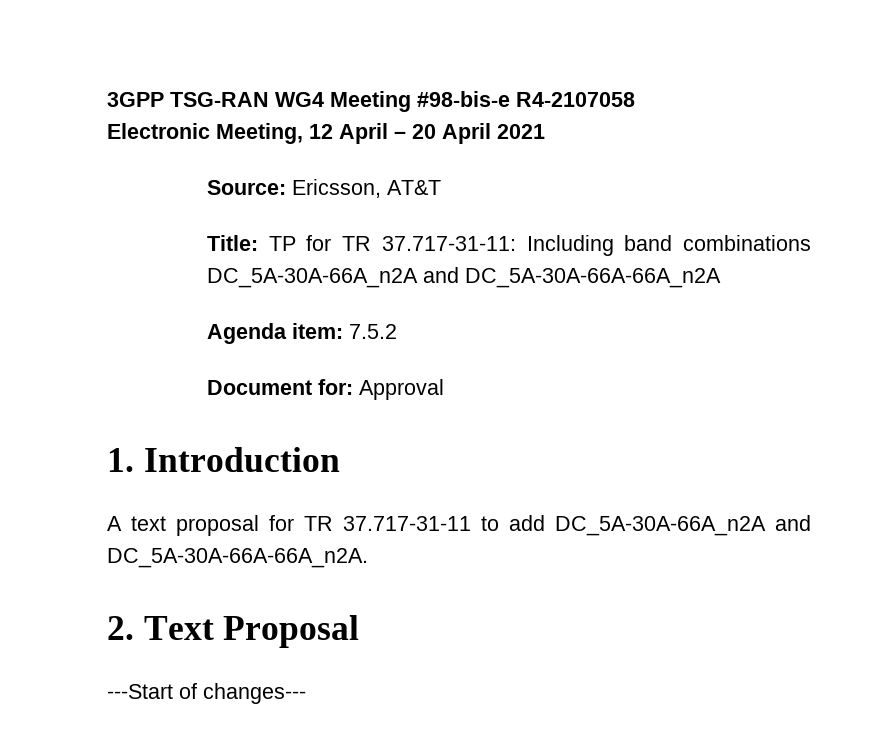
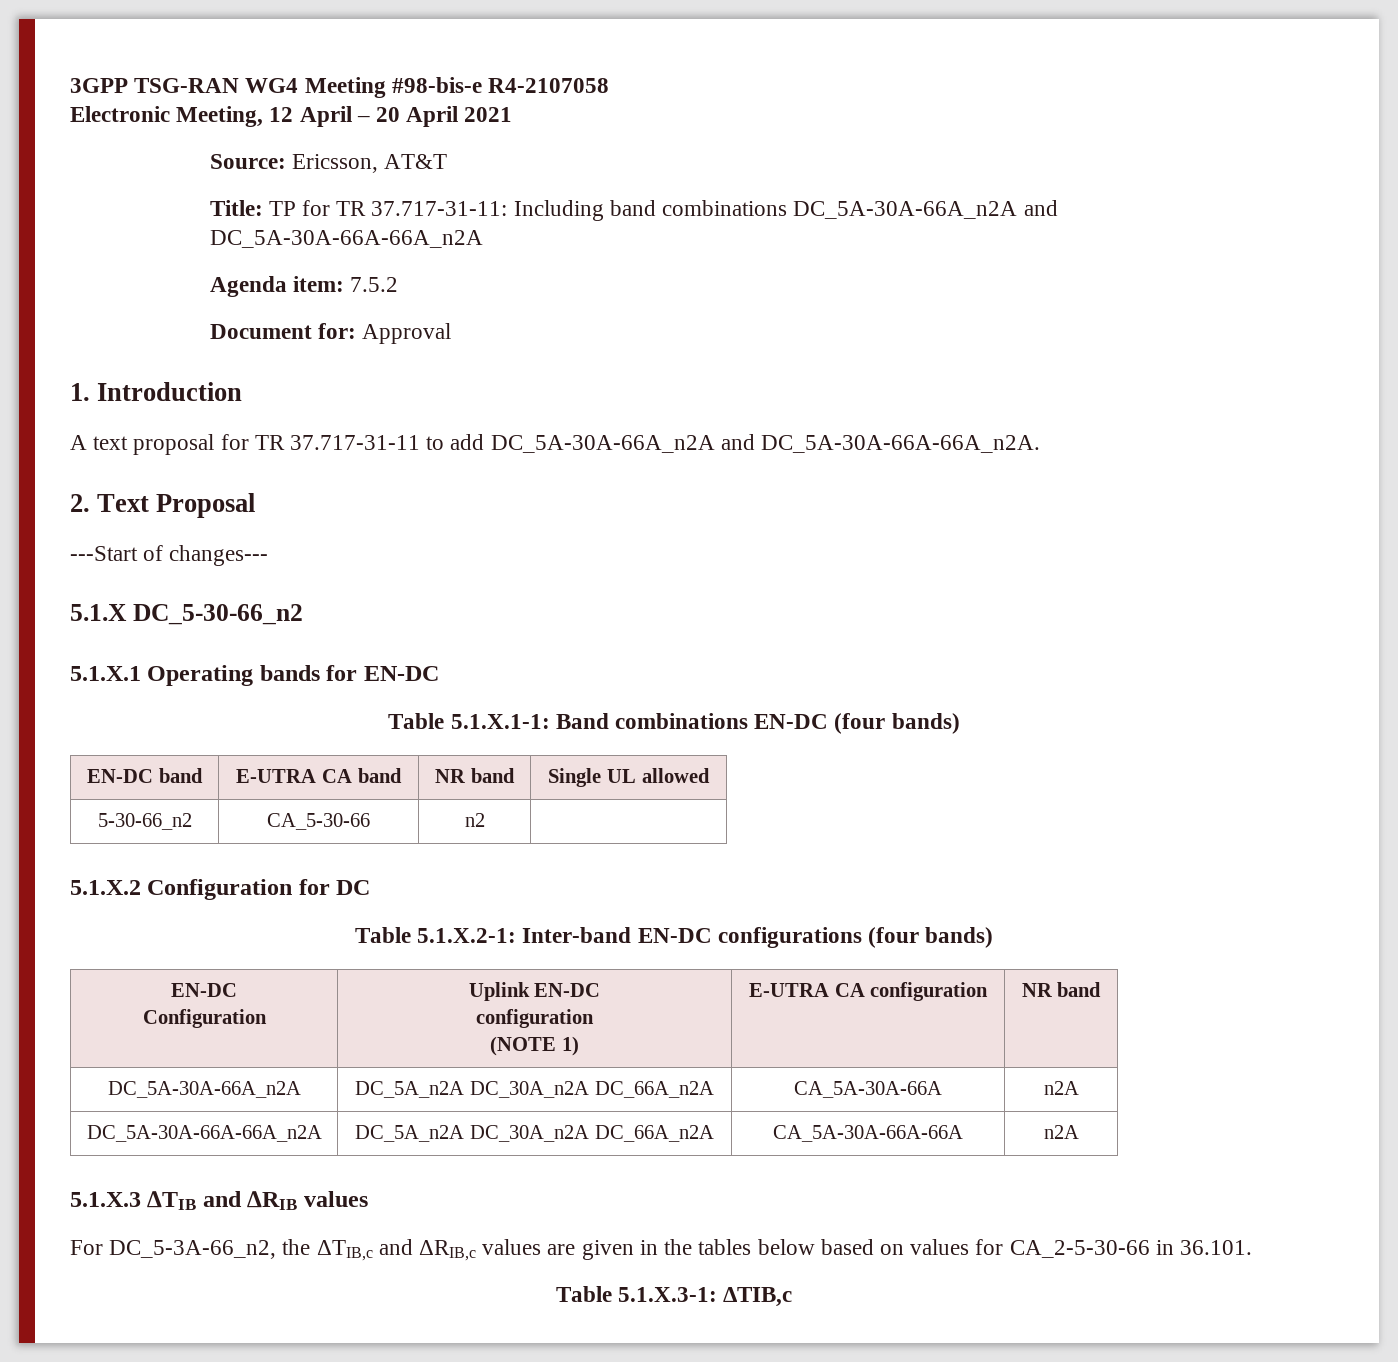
(306, 693) none -> [70,604,303,625] [70,665,439,686] [388,713,960,734] [87,768,203,783] [236,768,402,783] [435,768,515,783] [548,768,710,787] [97,813,192,830] [267,813,370,830] [464,813,485,827] [70,879,371,900] [354,927,994,948] [171,983,237,997] [142,1009,267,1028] [468,982,601,1001] [476,1009,594,1028] [490,1036,579,1056] [748,982,989,1001] [1021,982,1102,997] [107,1081,301,1098] [355,1081,714,1098] [794,1081,942,1098] [1043,1081,1079,1095] [86,1125,322,1142] [355,1125,714,1142] [773,1125,963,1142] [1043,1125,1079,1139] [70,1191,368,1210] [70,1239,1252,1261] [555,1286,793,1307] // 5.1.X DC_5-30-66_n2 // 5.1.X.1 Operating bands for EN-DC // Table 5.1.X.1-1: Band combinations EN-DC (four bands) // EN-DC band | E-UTRA CA band | NR band | Single UL allowed // 5-30-66_n2 | CA_5-30-66 | n2 | // 5.1.X.2 Configuration for DC // Table 5.1.X.2-1: Inter-band EN-DC configurations (four bands) // EN-DC // Configuration | Uplink EN-DC // configuration // (NOTE 1) | E-UTRA CA configuration | NR band // DC_5A-30A-66A_n2A | DC_5A_n2A DC_30A_n2A DC_66A_n2A | CA_5A-30A-66A | n2A // DC_5A-30A-66A-66A_n2A | DC_5A_n2A DC_30A_n2A DC_66A_n2A | CA_5A-30A-66A-66A | n2A // 5.1.X.3 ∆TIB and ∆RIB values // For DC_5-3A-66_n2, the ΔTIB,c and ΔRIB,c values are given in the tables below based on values for CA_2-5-30-66 in 36.101. // Table 5.1.X.3-1: ΔTIB,c

